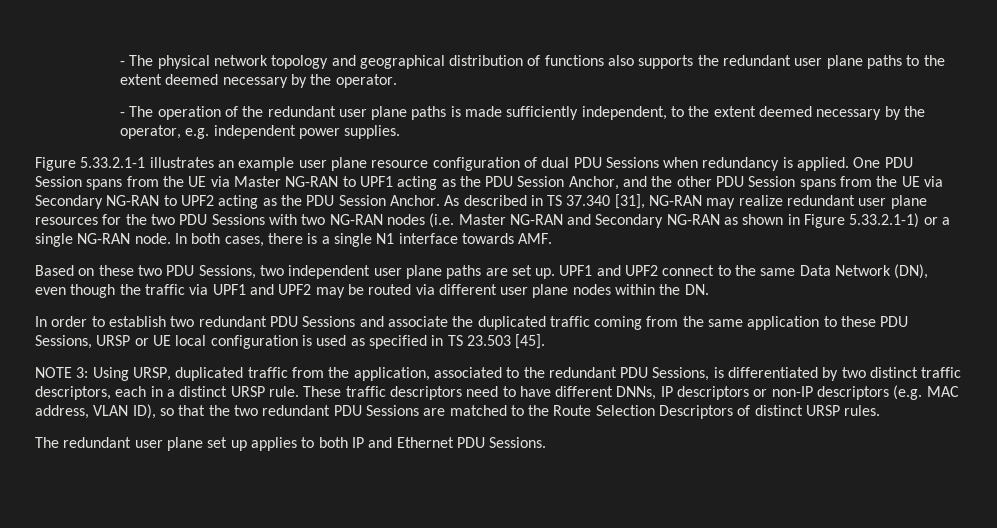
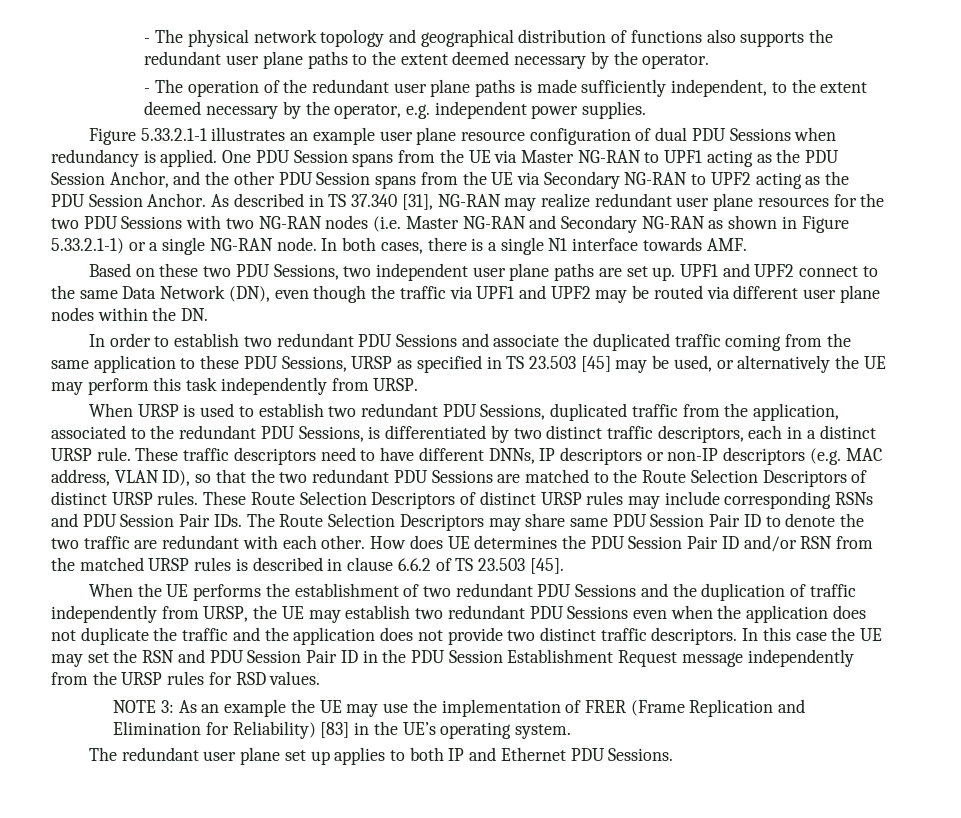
[134,335,347,349] or UE local configuration is used -> (393, 362) none
[515,334,546,349] [35,367,171,381] [45]. // NOTE 3: Using URSP, -> [580,355,886,373] [51,377,419,395] [88,403,546,420] [45] may be used, or alternatively the UE may perform this task independently from URSP. // When URSP is used to establish two redundant PDU Sessions,
(881, 410) none -> [203,491,874,509] [51,513,865,531] [51,535,874,552] [51,557,564,574] [88,583,856,601] [51,605,866,623] [51,627,883,645] [51,649,854,667] [51,671,321,685] [113,699,806,717] [113,721,572,739] These Route Selection Descriptors of distinct URSP rules may include corresponding RSNs and PDU Session Pair IDs. The Route Selection Descriptors may share same PDU Session Pair ID to denote the two traffic are redundant with each other. How does UE determines the PDU Session Pair ID and/or RSN from the matched URSP rules is described in clause 6.6.2 of TS 23.503 [45]. // When the UE performs the establishment of two redundant PDU Sessions and the duplication of traffic independently from URSP, the UE may establish two redundant PDU Sessions even when the application does not duplicate the traffic and the application does not provide two distinct traffic descriptors. In this case the UE may set the RSN and PDU Session Pair ID in the PDU Session Establishment Request message independently from the URSP rules for RSD values. // NOTE 3: As an example the UE may use the implementation of FRER (Frame Replication and Elimination for Reliability) [83] in the UE’s operating system.

